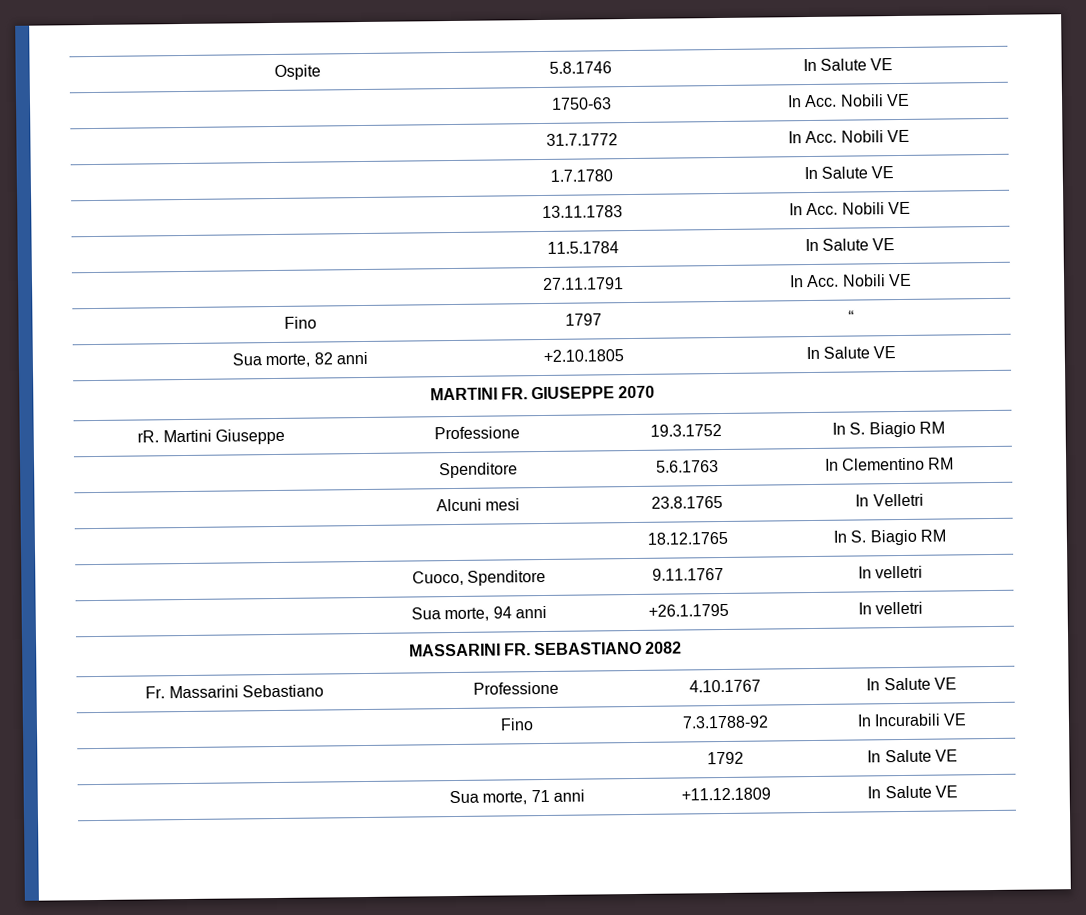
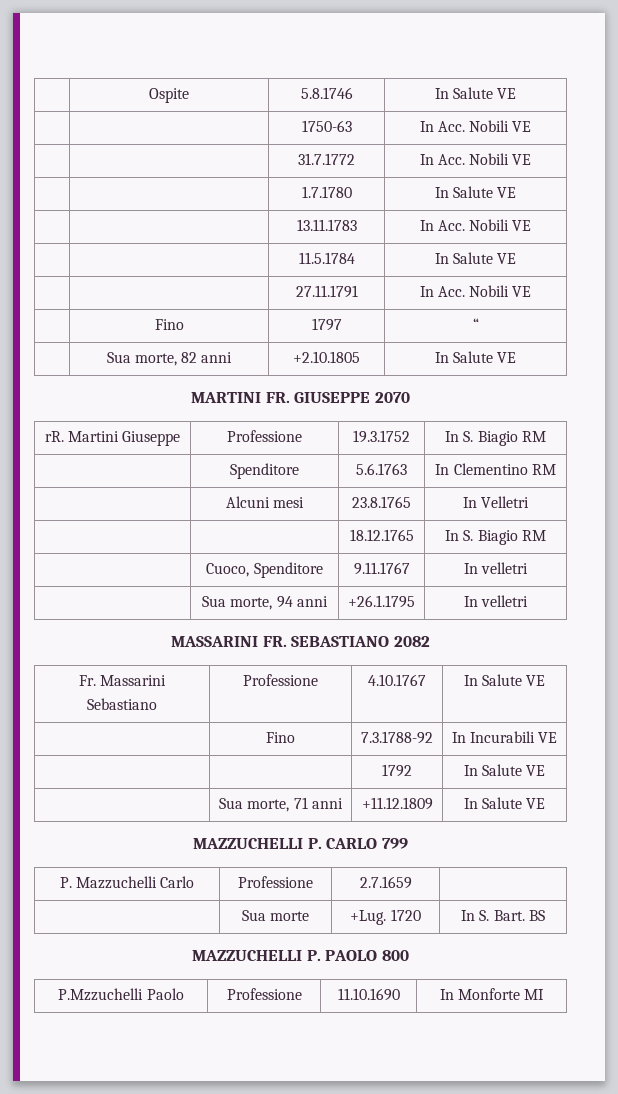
(958, 791) none -> [193,838,408,849] [59,876,195,889] [238,876,313,888] [359,876,412,889] [241,910,310,921] [350,909,421,925] [461,910,545,921] [192,950,409,961] [58,988,184,1001] [226,988,302,1000] [337,988,400,1001] [439,988,545,1000] // MAZZUCHELLI P. CARLO 799 // P. Mazzuchelli Carlo | Professione | 2.7.1659 | // | Sua morte | +Lug. 1720 | In S. Bart. BS // MAZZUCHELLI P. PAOLO 800 // P.Mzzuchelli Paolo | Professione | 11.10.1690 | In Monforte MI

